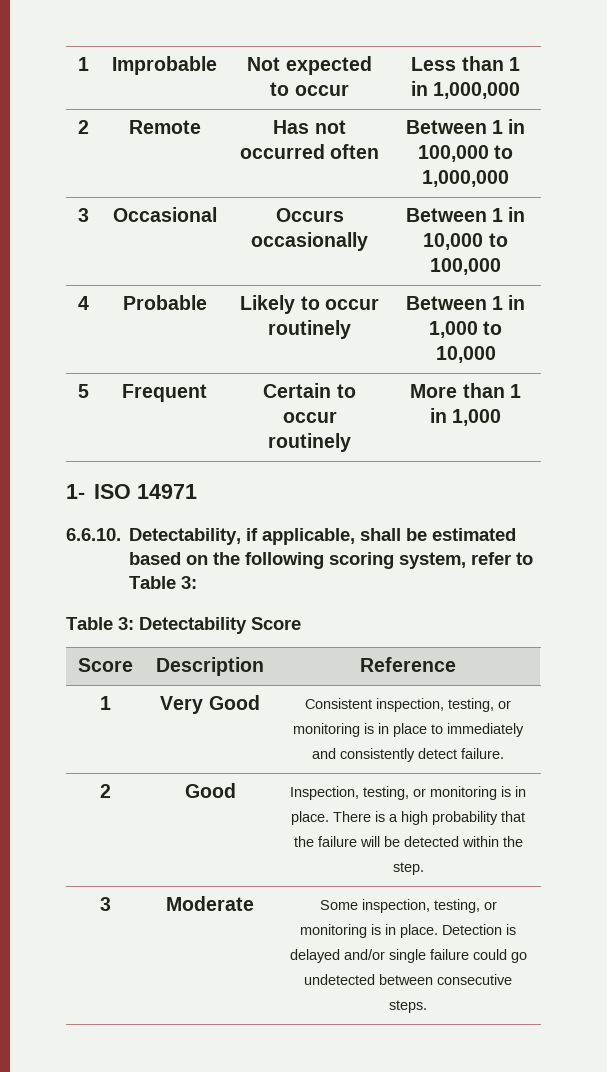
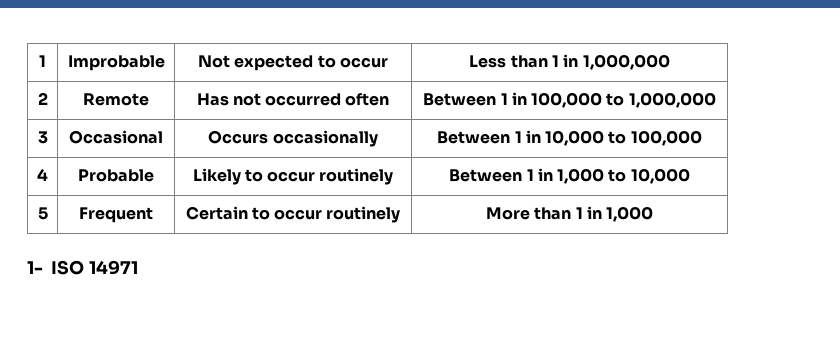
[66,528,516,545] [129,552,533,569] [129,576,197,589] [66,617,301,634] [78,658,133,672] [156,657,264,676] [360,657,456,672] [100,696,111,710] [160,695,260,714] [305,698,511,712] [293,723,524,737] [312,748,504,762] [100,784,111,798] [184,783,236,798] [290,786,526,800] [291,811,525,825] [293,836,523,847] [392,862,424,875] [100,897,111,911] [166,896,254,911] [319,899,497,913] [300,924,516,938] [289,949,527,963] [304,974,512,985] [389,1000,427,1013] // 6.6.10. Detectability, if applicable, shall be estimated based on the following scoring system, refer to Table 3: // Table 3: Detectability Score // Score | Description | Reference // 1 | Very Good | Consistent inspection, testing, or monitoring is in place to immediately and consistently detect failure. // 2 | Good | Inspection, testing, or monitoring is in place. There is a high probability that the failure will be detected within the step. // 3 | Moderate | Some inspection, testing, or monitoring is in place. Detection is delayed and/or single failure could go undetected between consecutive steps. -> (138, 267) none

